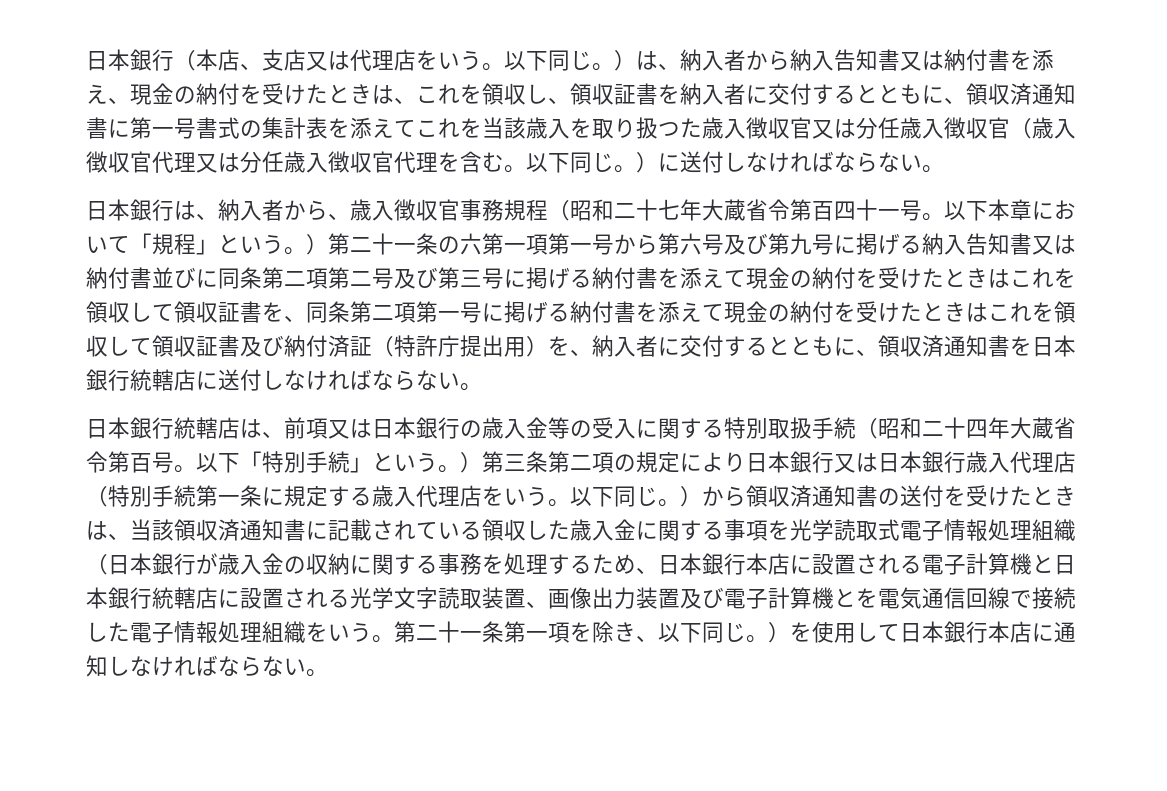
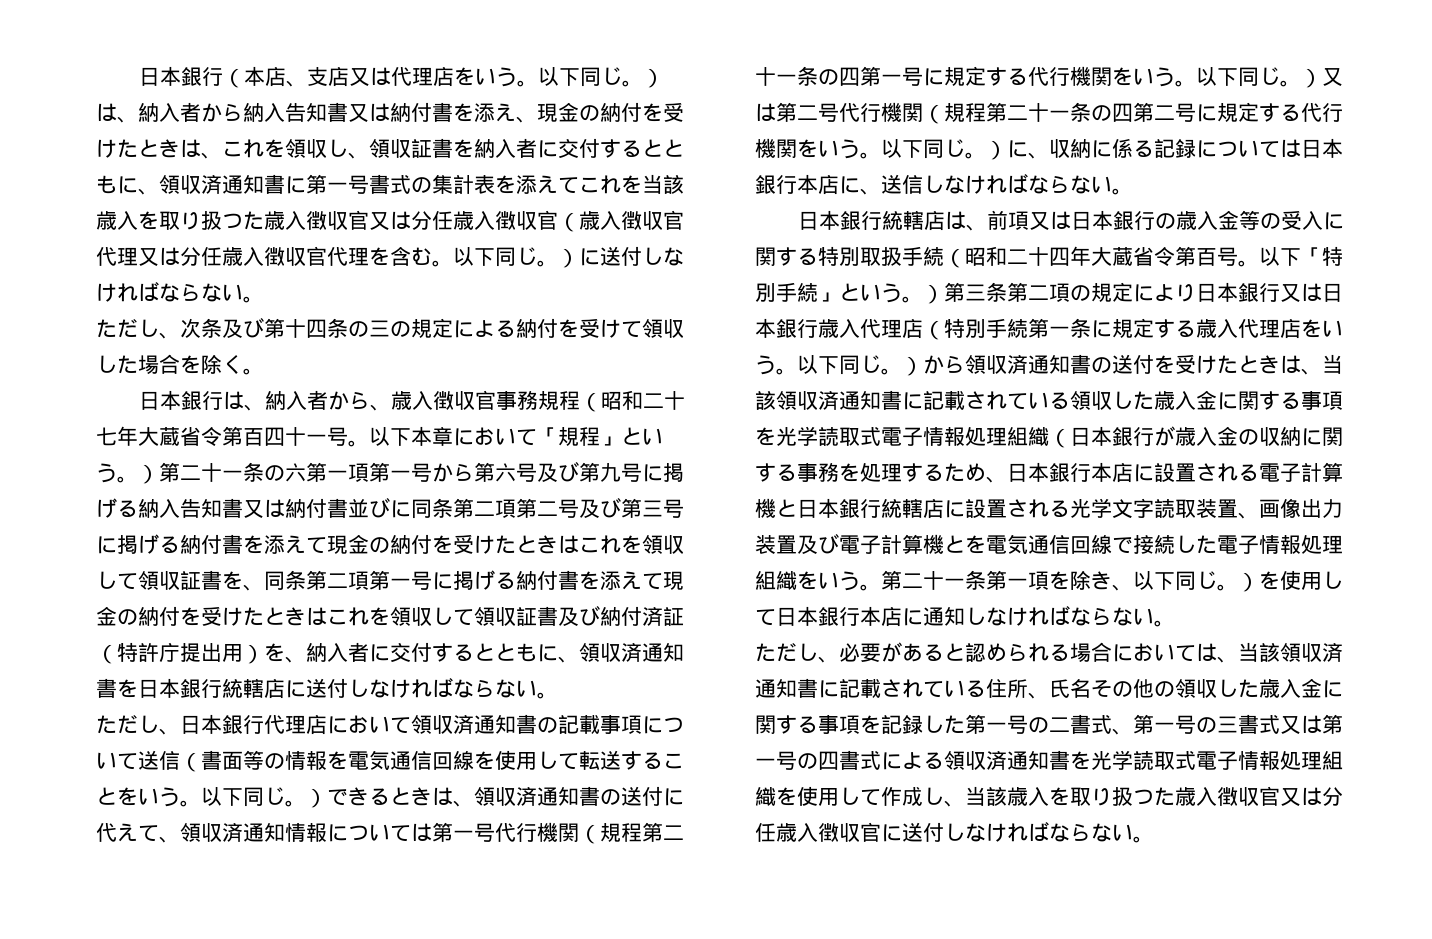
(944, 169) none -> [96,318,684,339] [96,354,264,375] // ただし、次条及び第十四条の三の規定による納付を受けて領収した場合を除く。
(482, 387) none -> [96,714,684,735] [96,750,684,772] [96,786,684,808] [96,822,684,844] [755,66,1343,88] [755,102,1343,124] [755,138,1343,160] [755,174,1133,195] // ただし、日本銀行代理店において領収済通知書の記載事項について送信（書面等の情報を電気通信回線を使用して転送することをいう。以下同じ。）できるときは、領収済通知書の送付に代えて、領収済通知情報については第一号代行機関（規程第二十一条の四第一号に規定する代行機関をいう。以下同じ。）又は第二号代行機関（規程第二十一条の四第二号に規定する代行機関をいう。以下同じ。）に、収納に係る記録については日本銀行本店に、送信しなければならない。
(328, 673) none -> [755,642,1343,663] [755,678,1343,699] [755,714,1343,735] [755,750,1343,770] [755,786,1343,807] [755,822,1154,843] // ただし、必要があると認められる場合においては、当該領収済通知書に記載されている住所、氏名その他の領収した歳入金に関する事項を記録した第一号の二書式、第一号の三書式又は第一号の四書式による領収済通知書を光学読取式電子情報処理組織を使用して作成し、当該歳入を取り扱つた歳入徴収官又は分任歳入徴収官に送付しなければならない。

